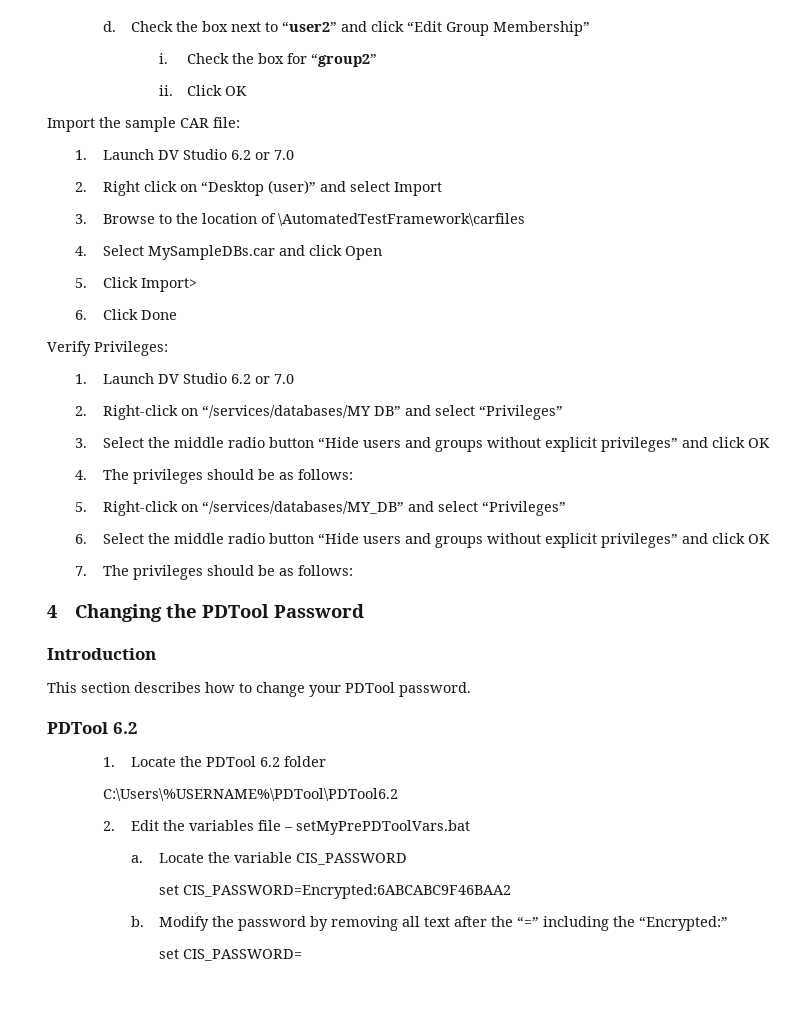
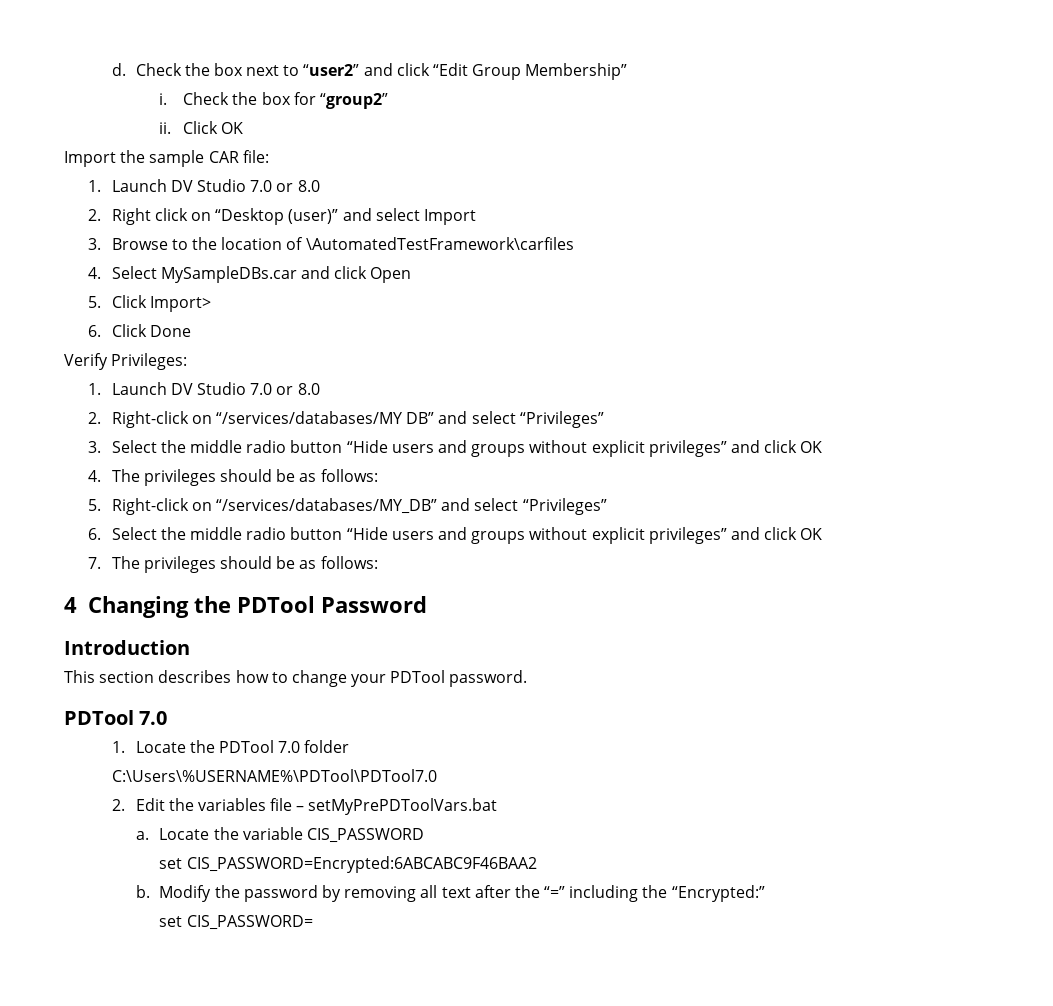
[231,150,295,160] 6.2 or 7.0 -> [250,180,320,192] 7.0 or 8.0
[231,374,295,384] 6.2 or 7.0 -> [250,383,320,395] 7.0 or 8.0
[112,722,138,734] 6.2 -> [139,711,168,725] 7.0
[260,757,281,767] 6.2 -> [278,741,301,753] 7.0
[103,788,399,801] C:\Users\%USERNAME%\PDTool\PDTool6.2 -> [111,769,437,782] C:\Users\%USERNAME%\PDTool\PDTool7.0

